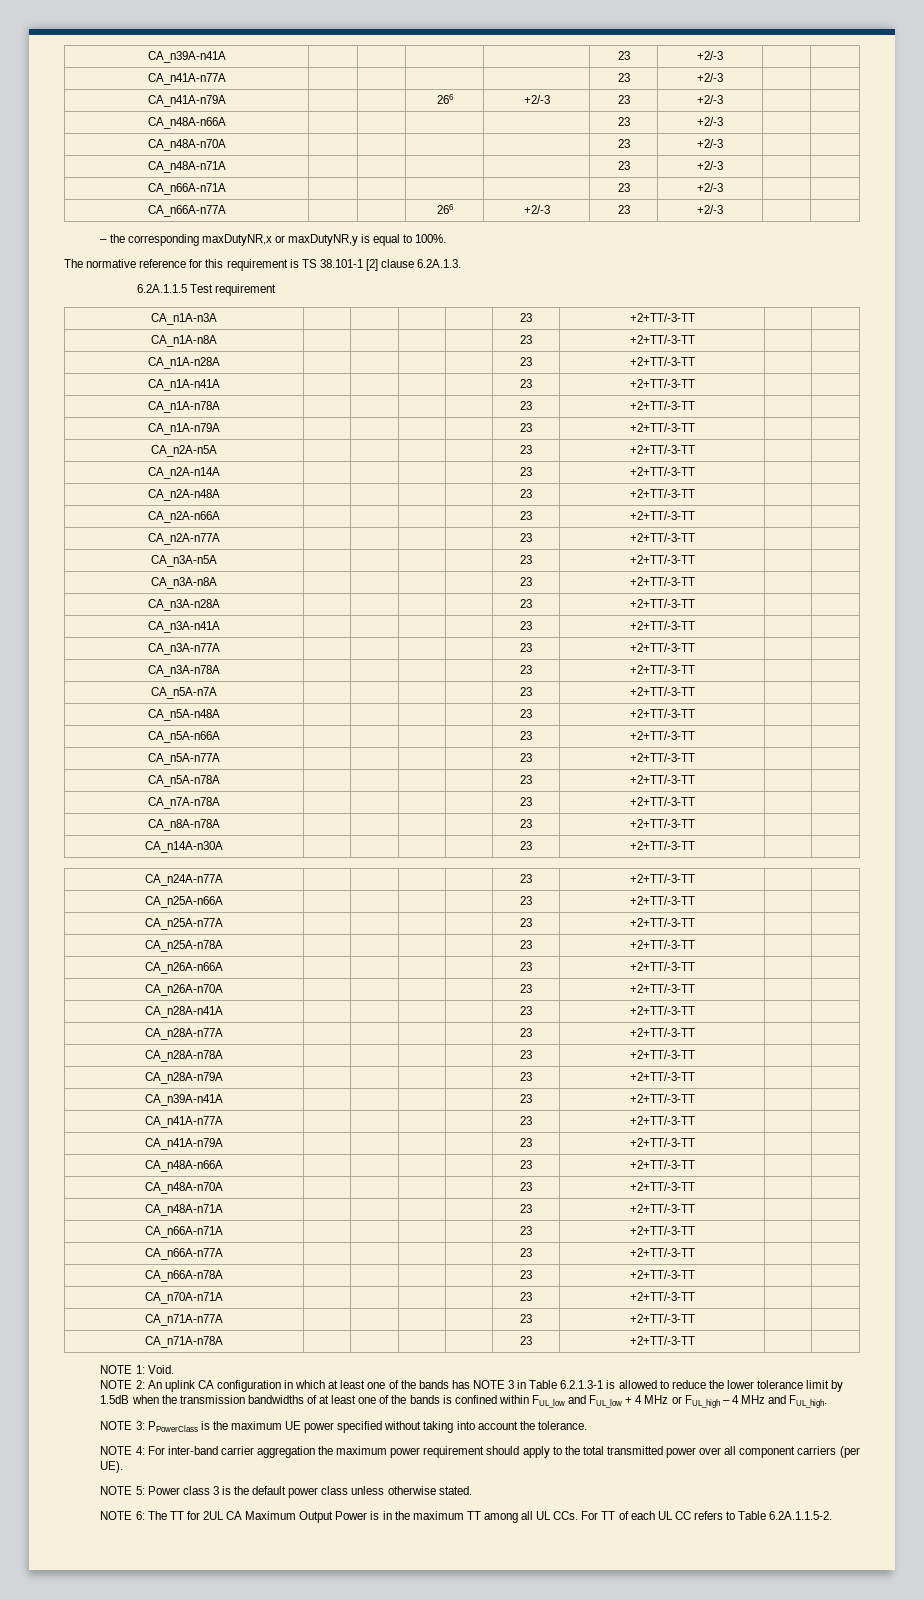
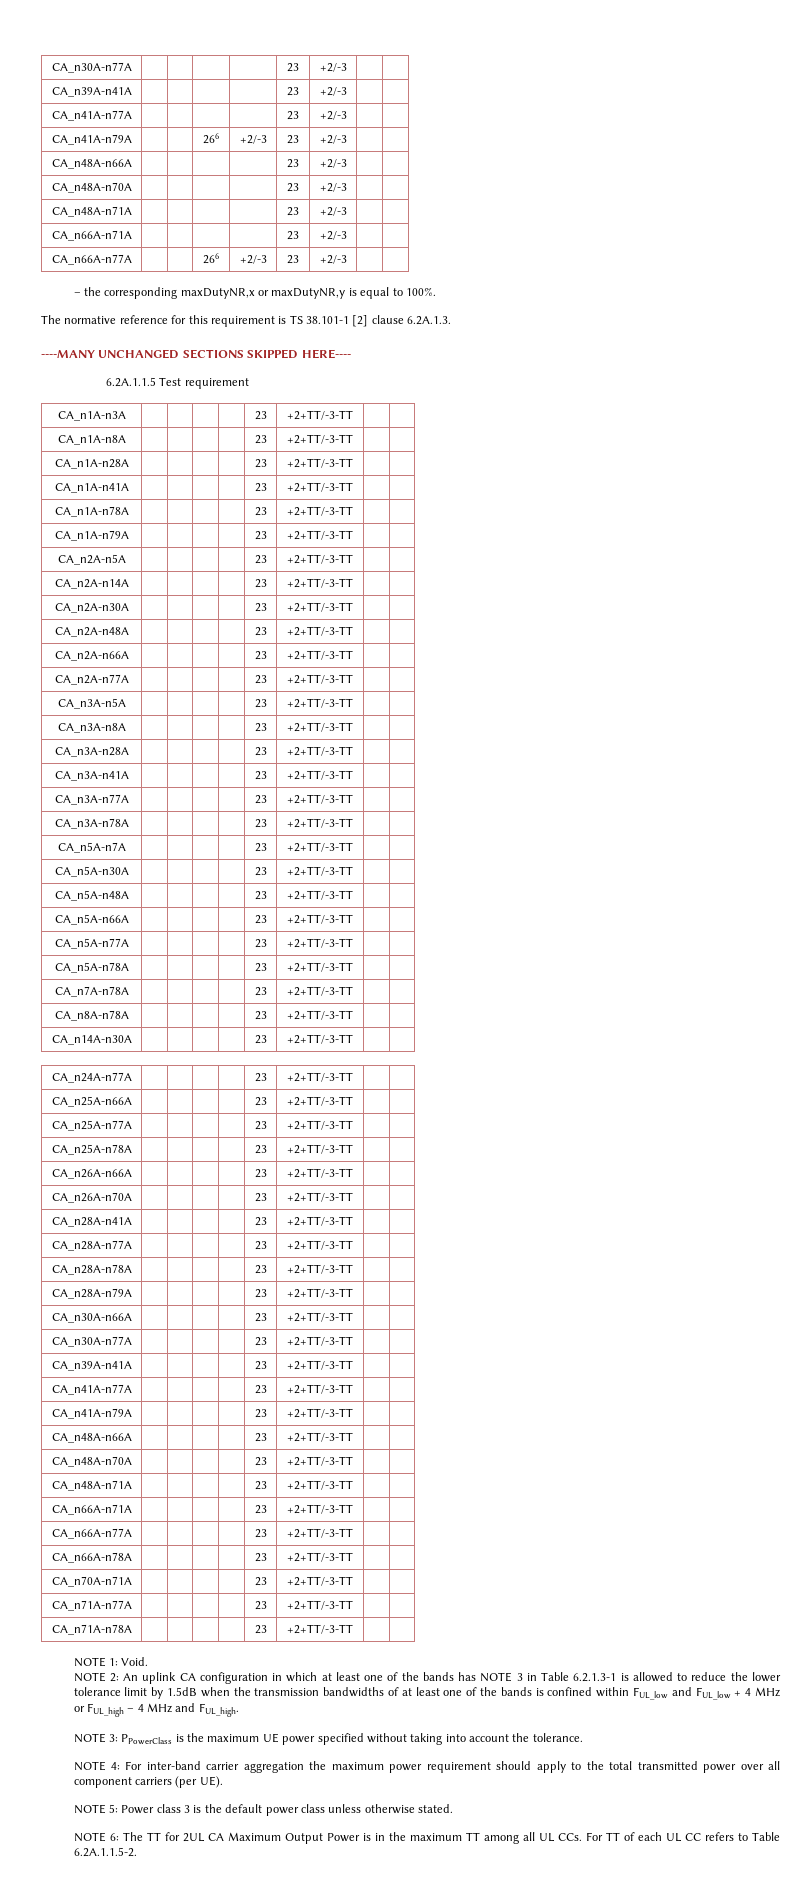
(147, 57) none -> [51,62,132,73] [287,63,299,72] [319,63,347,72] CA_n30A-n77A | | | | | 23 | +2/-3 | | //
(462, 263) none -> [41,349,351,359] // ----MANY UNCHANGED SECTIONS SKIPPED HERE----
(695, 471) none -> [54,603,129,613] [254,603,267,612] [287,602,353,612] // CA_n2A-n30A | | | | | 23 | +2+TT/-3-TT | |
(695, 691) none -> [54,866,129,877] [254,867,267,876] [287,866,353,876] // CA_n5A-n30A | | | | | 23 | +2+TT/-3-TT | |
(695, 1076) none -> [51,1313,132,1323] [254,1313,267,1322] [287,1312,353,1322] [51,1336,132,1347] [254,1337,267,1346] [287,1336,353,1346] // CA_n30A-n66A | | | | | 23 | +2+TT/-3-TT | | // CA_n30A-n77A | | | | | 23 | +2+TT/-3-TT | |

